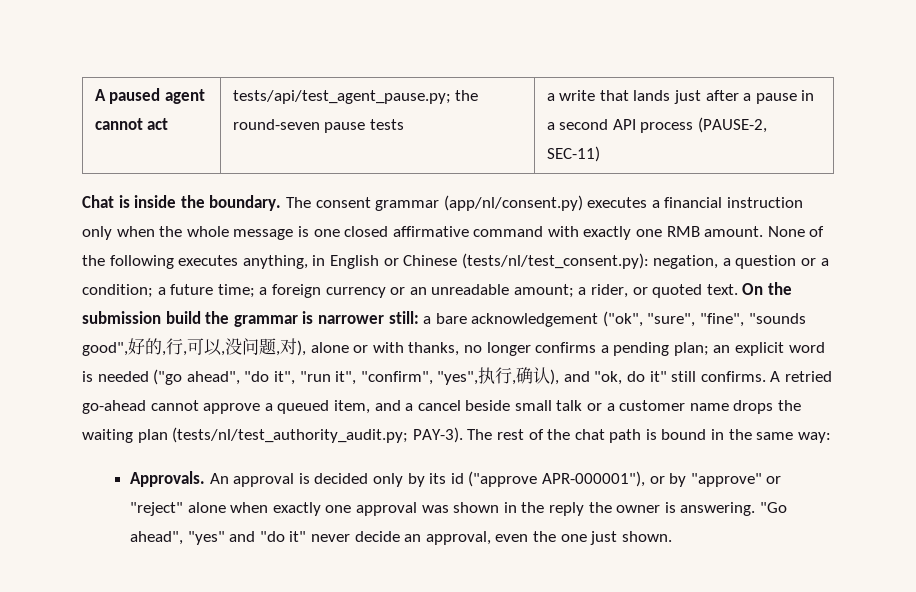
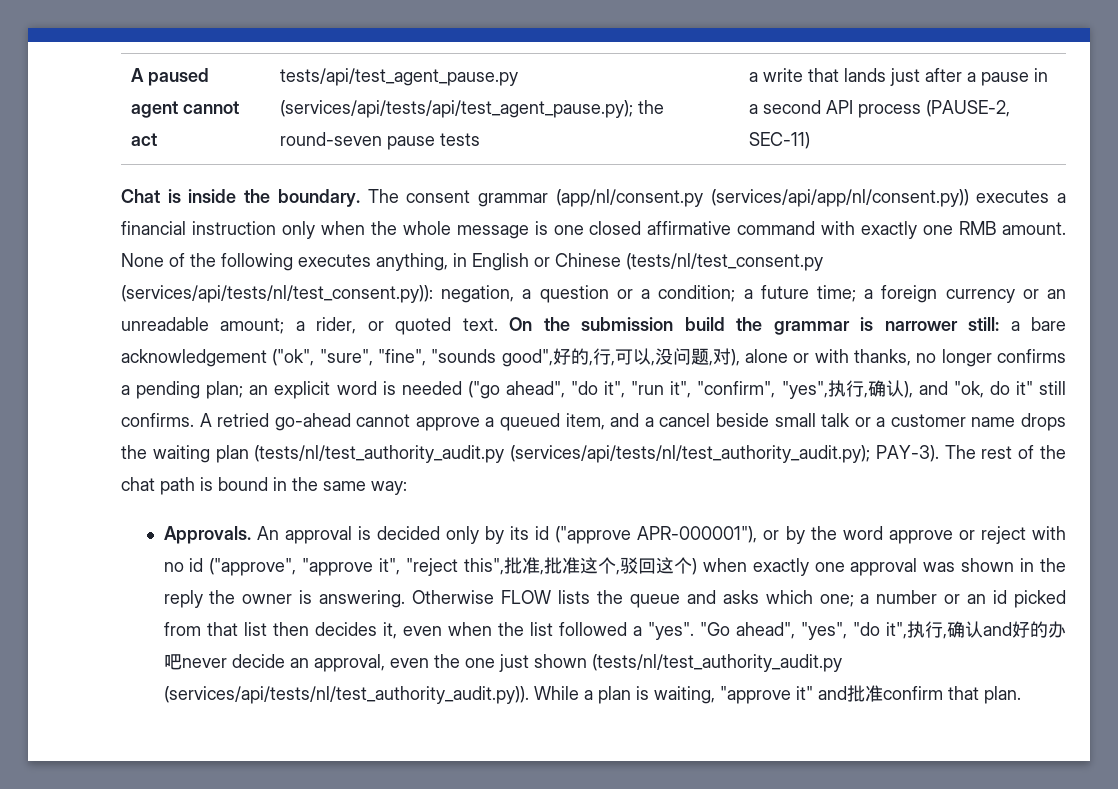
[232,90,451,104] tests/api/test_agent_pause.py; -> [280,68,519,86] [280,100,634,118] tests/api/test_agent_pause.py (services/api/tests/api/test_agent_pause.py);
[443,195,583,211] (app/nl/consent.py) -> [555,189,969,207] (app/nl/consent.py (services/api/app/nl/consent.py))
[461,253,649,269] (tests/nl/test_consent.py): -> [626,253,823,271] [121,285,433,303] (tests/nl/test_consent.py (services/api/tests/nl/test_consent.py)):
[172,427,409,443] (tests/nl/test_authority_audit.py; -> [254,445,871,463] (tests/nl/test_authority_audit.py (services/api/tests/nl/test_authority_audit.py);
[690,473,782,487] [130,502,226,516] "approve" or "reject" alone -> [810,526,1066,544] [163,557,697,576] the word approve or reject with no id ("approve", "approve it", "reject this",批准,批准这个,驳回这个)
[759,502,787,513] [130,531,307,545] "Go ahead", "yes" and "do it" -> [412,590,1066,608] [163,621,1066,640] [163,654,182,670] Otherwise FLOW lists the queue and asks which one; a number or an id picked from that list then decides it, even when the list followed a "yes". "Go ahead", "yes", "do it",执行,确认and好的办吧
[621,531,672,542] shown. -> [533,654,842,672] [163,685,1021,704] shown (tests/nl/test_authority_audit.py (services/api/tests/nl/test_authority_audit.py)). While a plan is waiting, "approve it" and批准confirm that plan.

